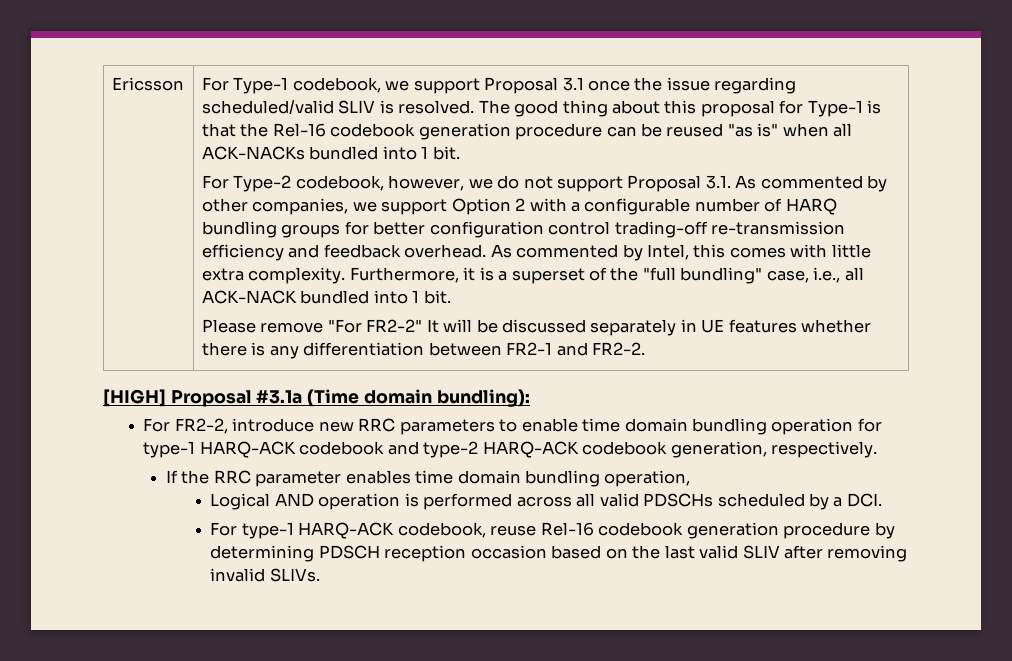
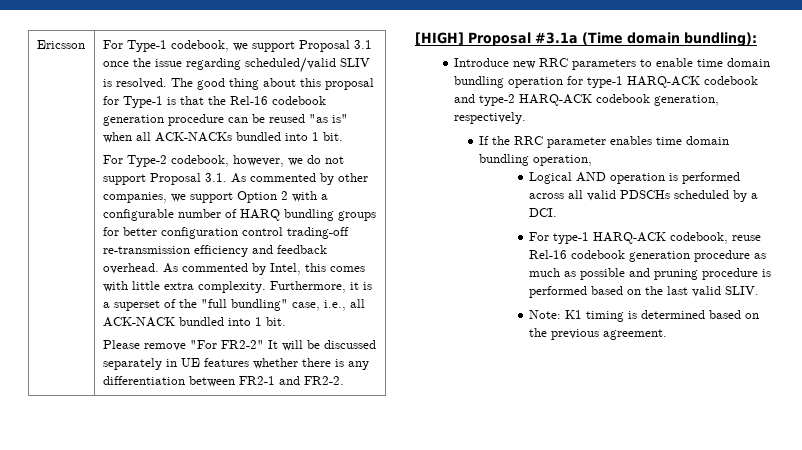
[143,418,315,434] For FR2-2, introduce -> [454,58,510,67] Introduce
[874,522,895,539] [210,545,547,562] by determining PDSCH reception occasion -> [754,253,767,259] [529,268,772,280] [529,286,588,298] as much as possible and pruning procedure is performed
[742,545,908,562] [210,568,320,582] SLIV after removing invalid SLIVs. -> [725,286,760,295] [529,310,760,322] [529,328,668,340] SLIV. // Note: K1 timing is determined based on the previous agreement.

